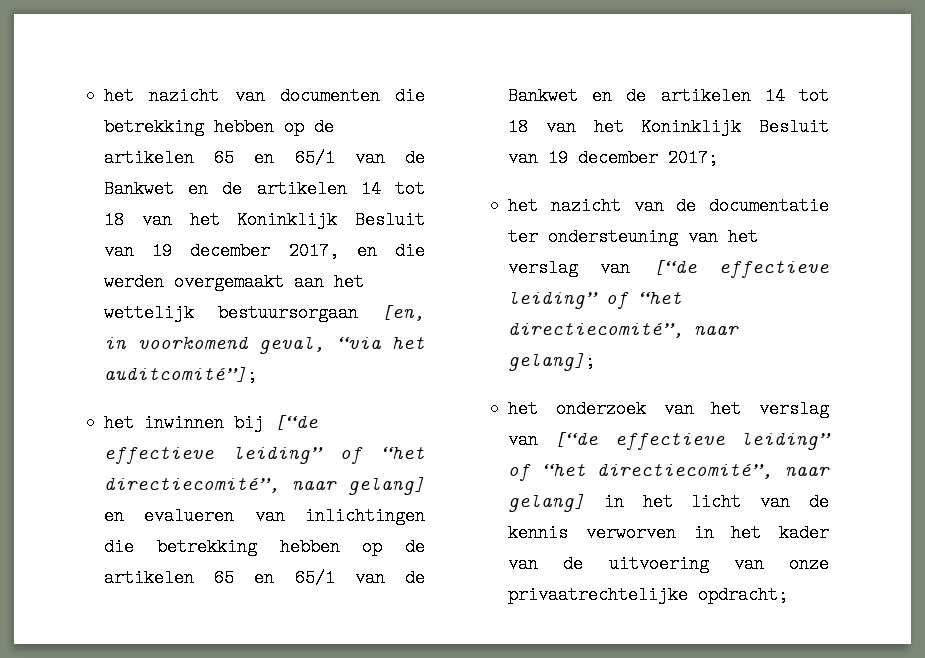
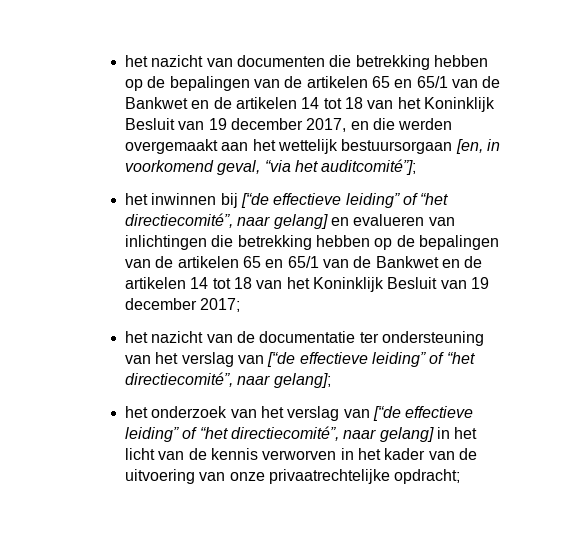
(335, 127) none -> [169,76,303,91] bepalingen van de
(425, 547) none -> [418,235,499,250] [124,256,174,268] bepalingen van de

